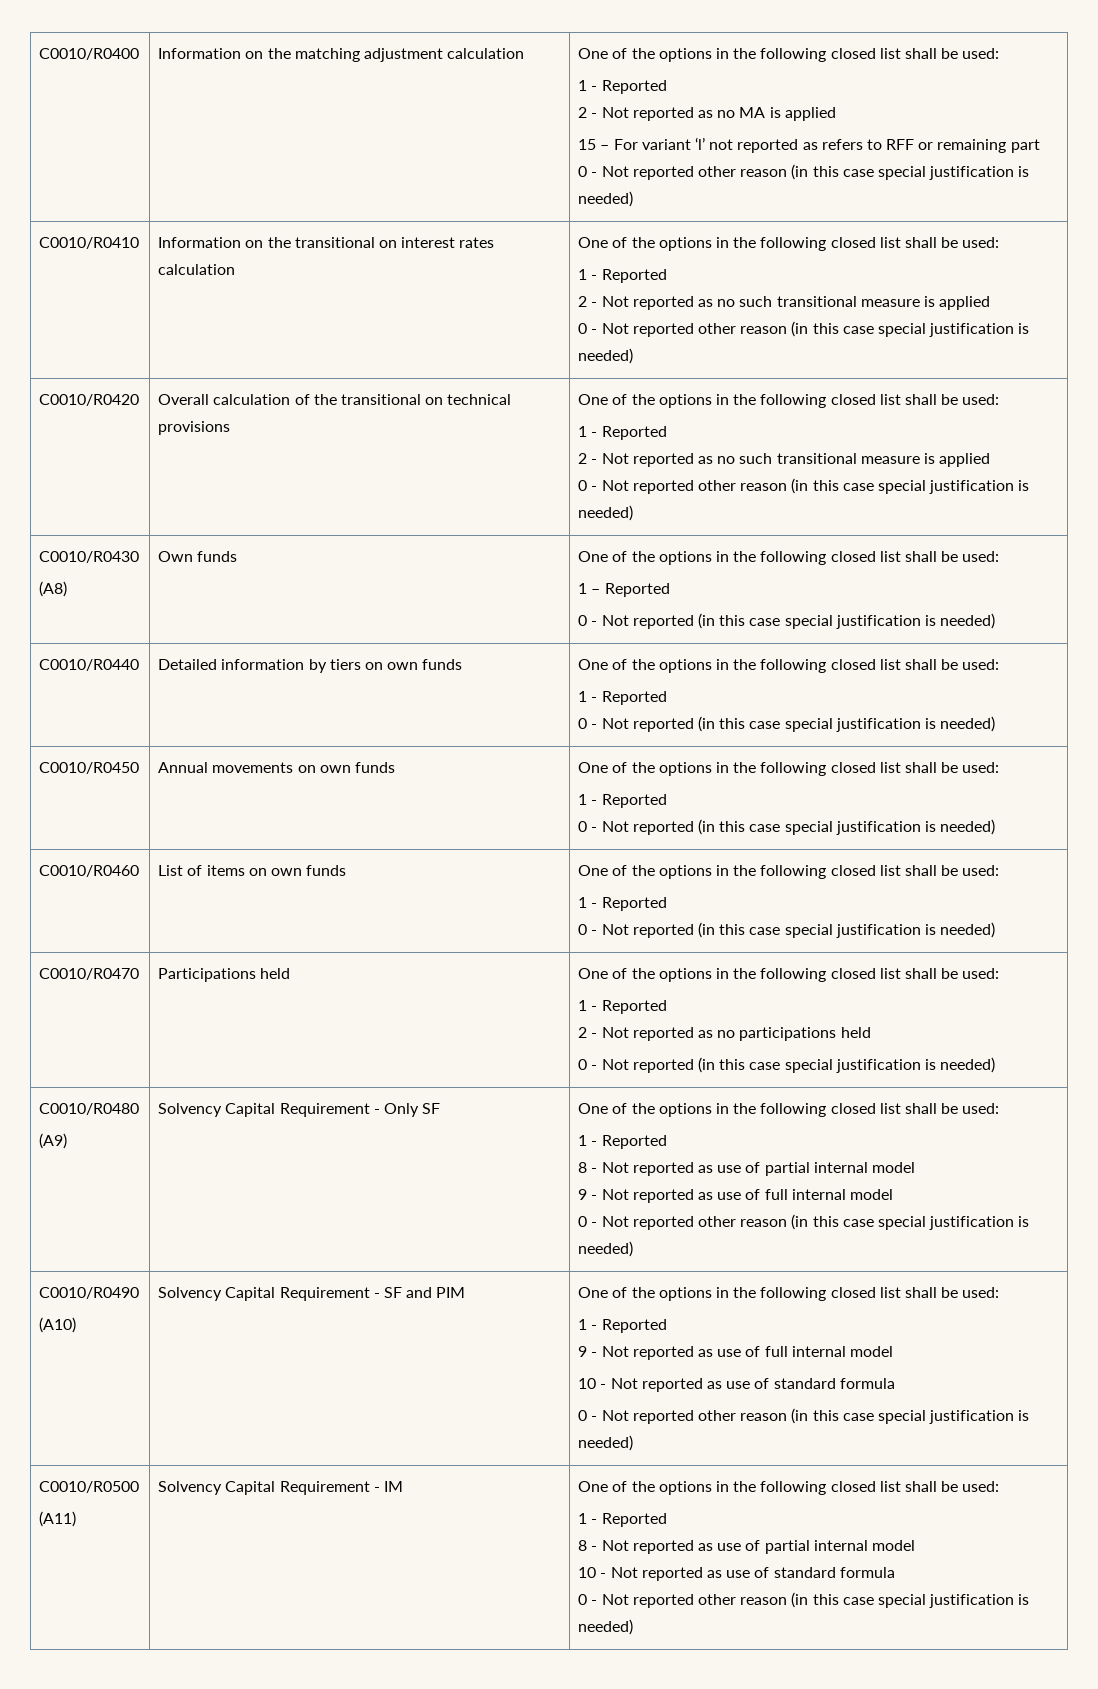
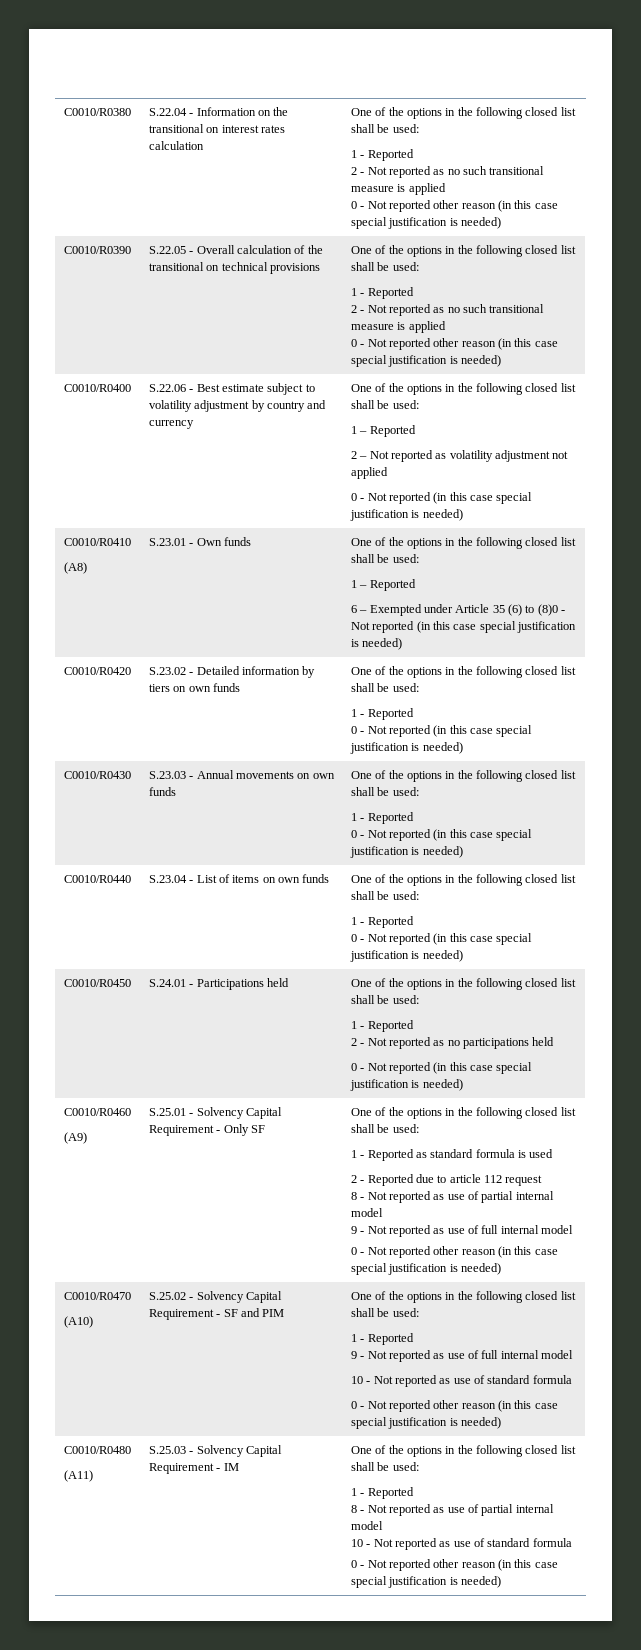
[39,48,140,60] [158,48,525,62] [578,48,1000,62] [578,80,667,94] [578,107,836,121] [578,137,1040,153] [578,164,1030,180] [578,191,634,207] [39,237,140,249] C0010/R0400 | Information on the matching adjustment calculation | One of the options in the following closed list shall be used: // 1 - Reported // 2 - Not reported as no MA is applied // 15 – For variant ‘l’ not reported as refers to RFF or remaining part // 0 - Not reported other reason (in this case special justification is needed) // C0010/R0410 | -> [63,108,131,116] [148,108,194,116] C0010/R0380 | S.22.04 -
[39,394,140,406] C0010/R0420 | -> [63,246,131,254] [148,246,194,254] C0010/R0390 | S.22.05 -
[39,551,140,563] C0010/R0430 -> [63,384,131,392] [148,383,315,395] [148,400,327,412] [148,420,194,429] [350,383,576,395] [350,400,419,409] [350,425,416,437] [350,450,569,462] [350,467,388,479] [350,492,533,504] [349,509,463,521] [63,538,131,546] C0010/R0400 | S.22.06 - Best estimate subject to volatility adjustment by country and currency | One of the options in the following closed list shall be used: // 1 – Reported // 2 – Not reported as volatility adjustment not applied // 0 - Not reported (in this case special justification is needed) // C0010/R0410
(68, 589) none -> [148,538,194,546] S.23.01 -
[578,615,588,626] 0 -> [350,604,558,616] 6 – Exempted under Article 35 (6) to (8)0
[39,659,140,671] C0010/R0440 | -> [63,667,131,675] [148,667,194,675] C0010/R0420 | S.23.02 -
[39,762,140,774] C0010/R0450 | -> [63,771,131,779] [148,771,194,779] C0010/R0430 | S.23.03 -
[39,865,140,877] C0010/R0460 | -> [63,875,131,883] [148,875,194,883] C0010/R0440 | S.23.04 -
[39,968,140,980] C0010/R0470 | -> [63,979,131,987] [148,979,194,987] C0010/R0450 | S.24.01 -
[39,1103,140,1115] C0010/R0480 -> [63,1108,131,1116] C0010/R0460
(68, 1141) none -> [148,1108,194,1116] S.25.01 -
(667, 1142) none -> [415,1149,554,1158] [350,1174,543,1186] as standard formula is used // 2 - Reported due to article 112 request
[39,1287,140,1299] C0010/R0490 -> [63,1292,131,1300] C0010/R0470
(77, 1325) none -> [148,1292,194,1300] S.25.02 -
[39,1481,140,1493] C0010/R0500 -> [63,1446,131,1454] C0010/R0480
(77, 1519) none -> [148,1446,194,1454] S.25.03 -

